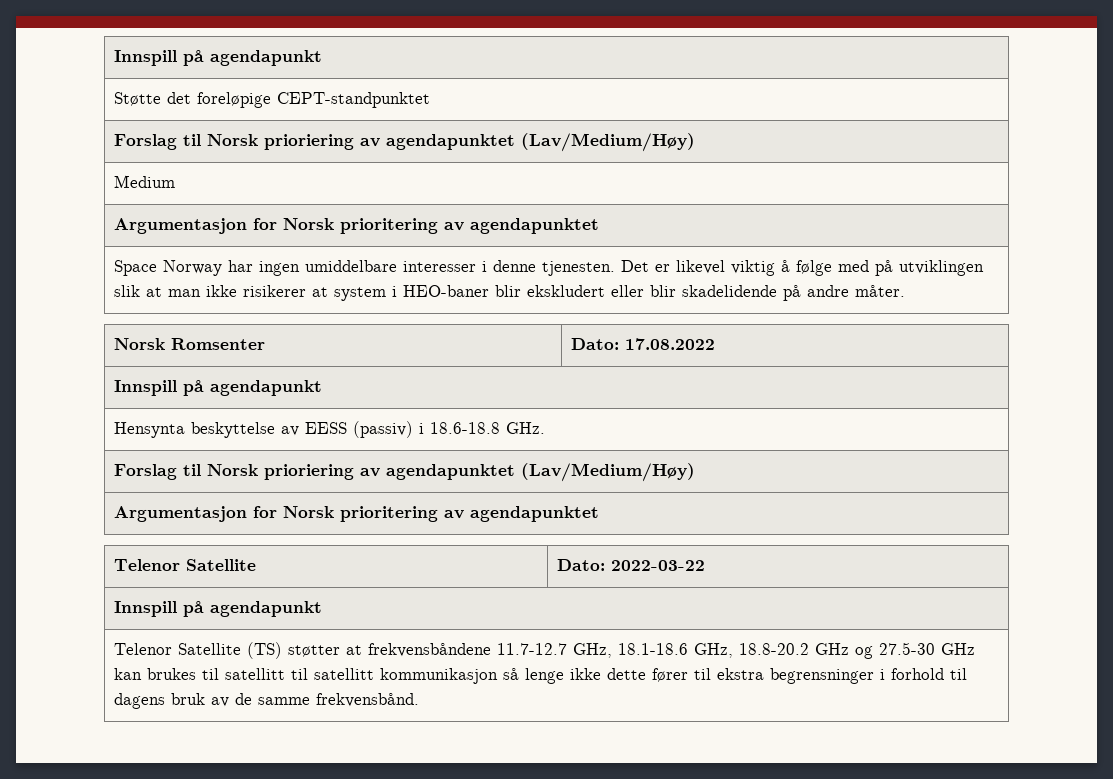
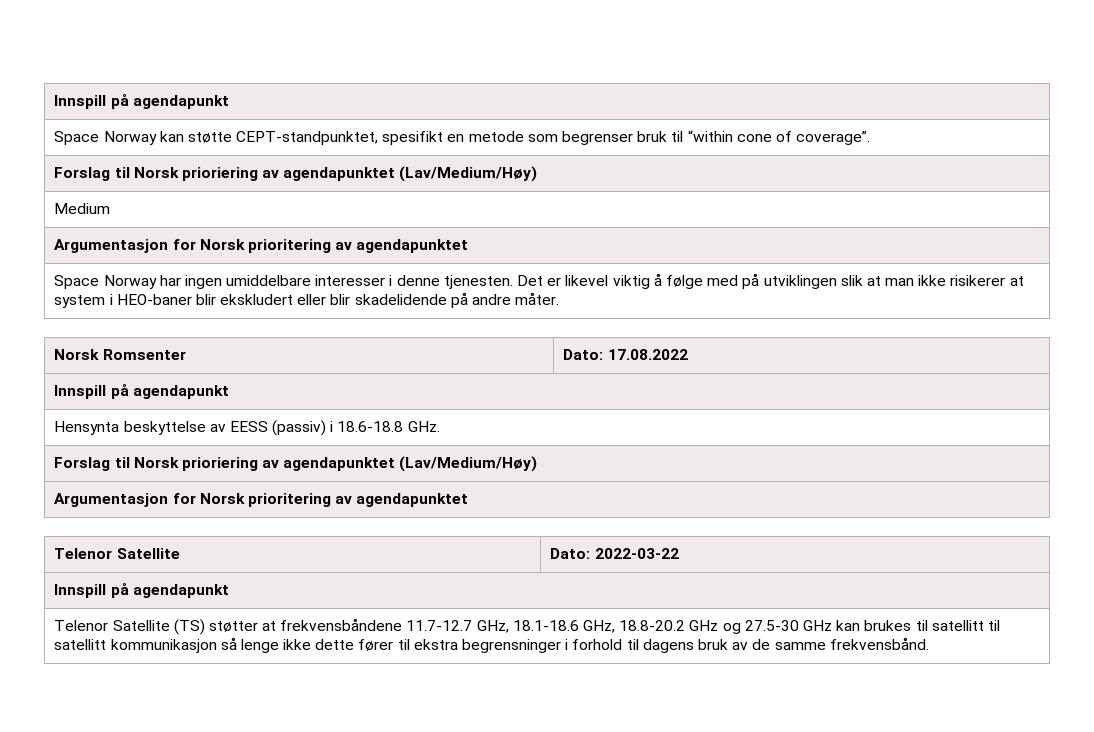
[113,50,322,66] [113,92,430,108] Innspill på agendapunkt // Støtte det foreløpige CEPT-standpunktet -> [54,94,229,109] [54,130,871,145] Innspill på agendapunkt // Space Norway kan støtte CEPT-standpunktet, spesifikt en metode som begrenser bruk til “within cone of coverage”.

